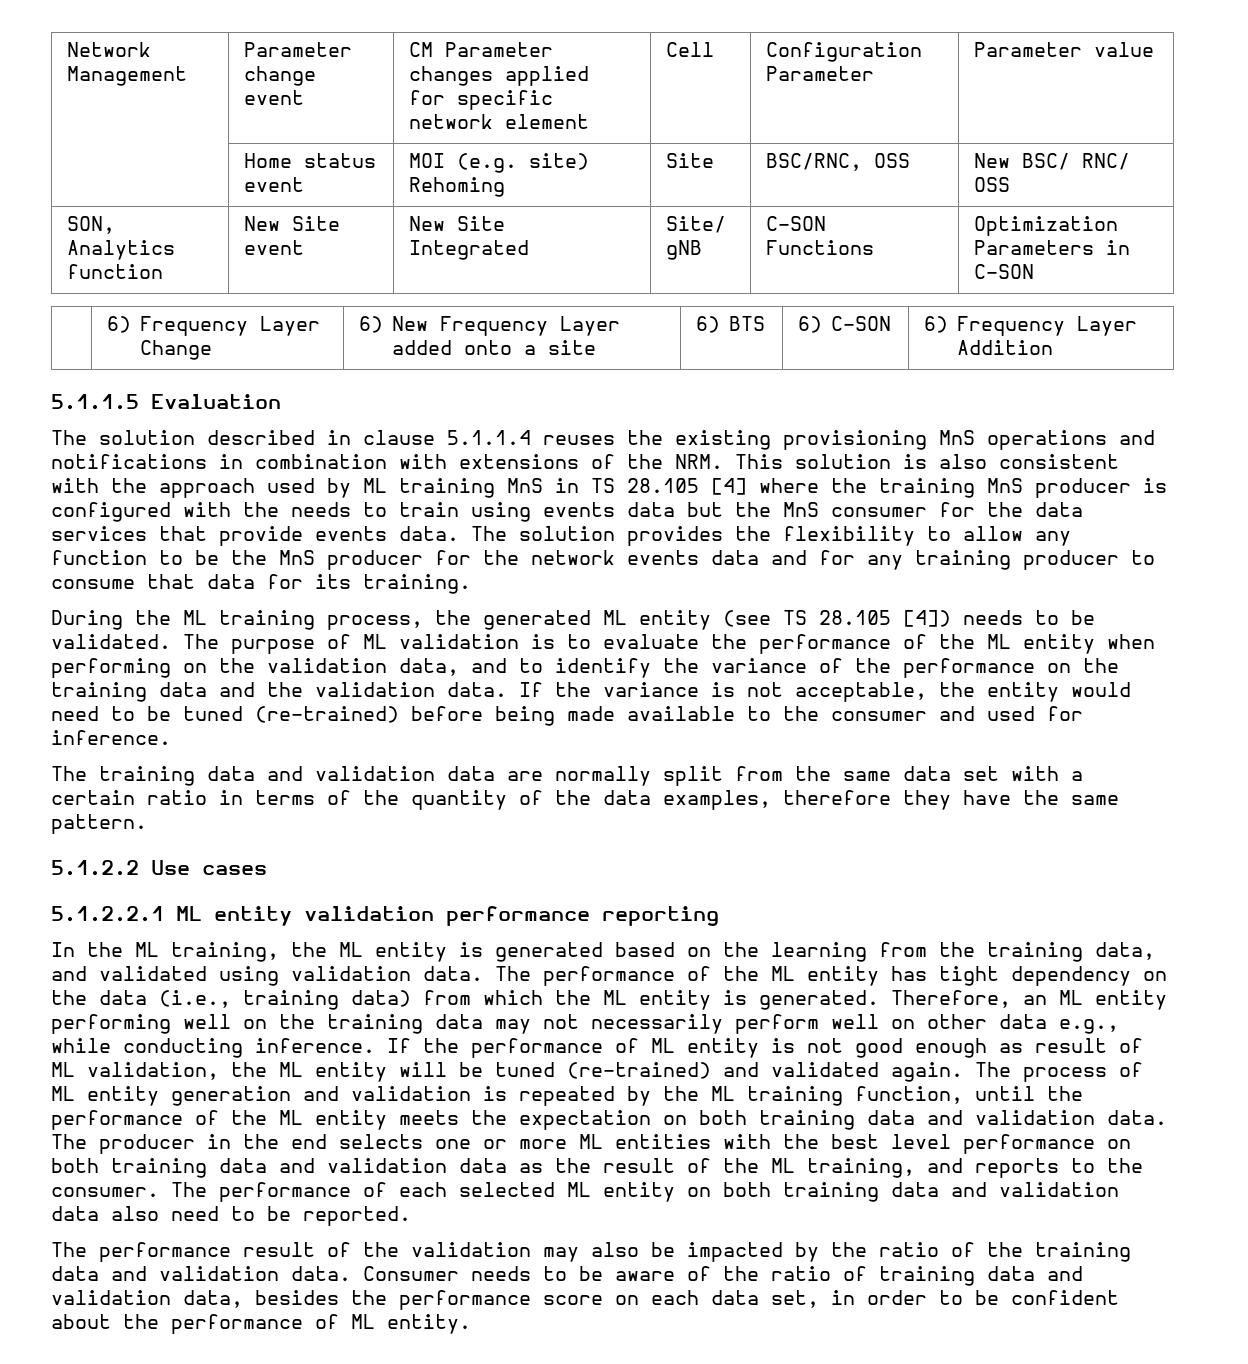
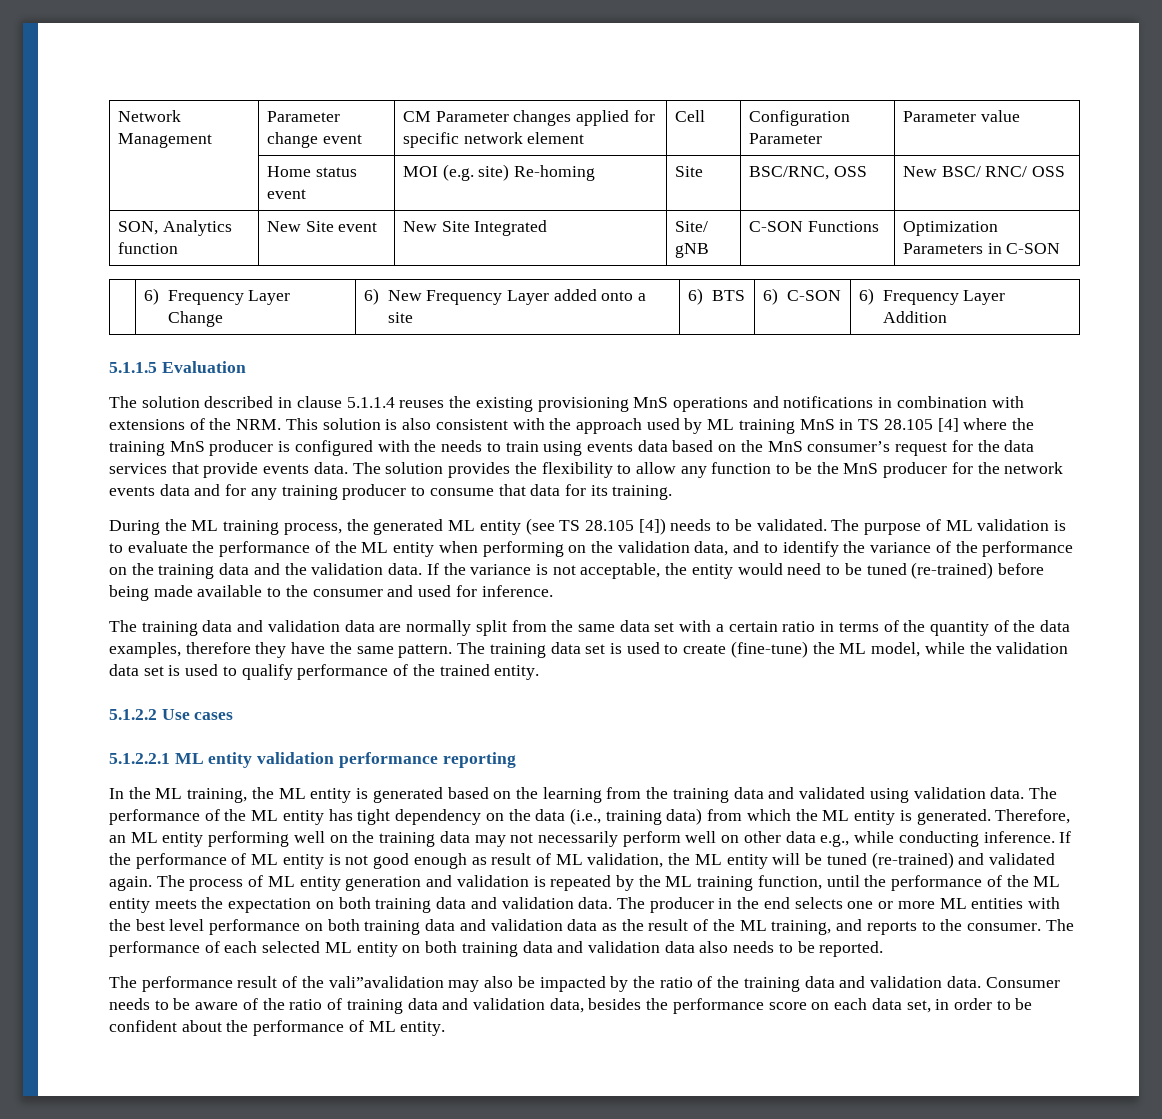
[408,177,505,197] Rehoming -> [513,165,595,181] Re-homing
[687,502,927,517] but the MnS consumer -> [672,440,948,456] based on the MnS consumer’s request
(147, 824) none -> [457,641,1069,658] [109,664,540,680] The training data set is used to create (fine-tune) the ML model, while the validation data set is used to qualify performance of the trained entity.
[1095,942,1155,960] data, -> [733,787,764,799] data
[171,1206,219,1221] need -> [733,941,775,953] needs
[411,1242,531,1257] validation -> [328,976,444,988] vali”avalidation

